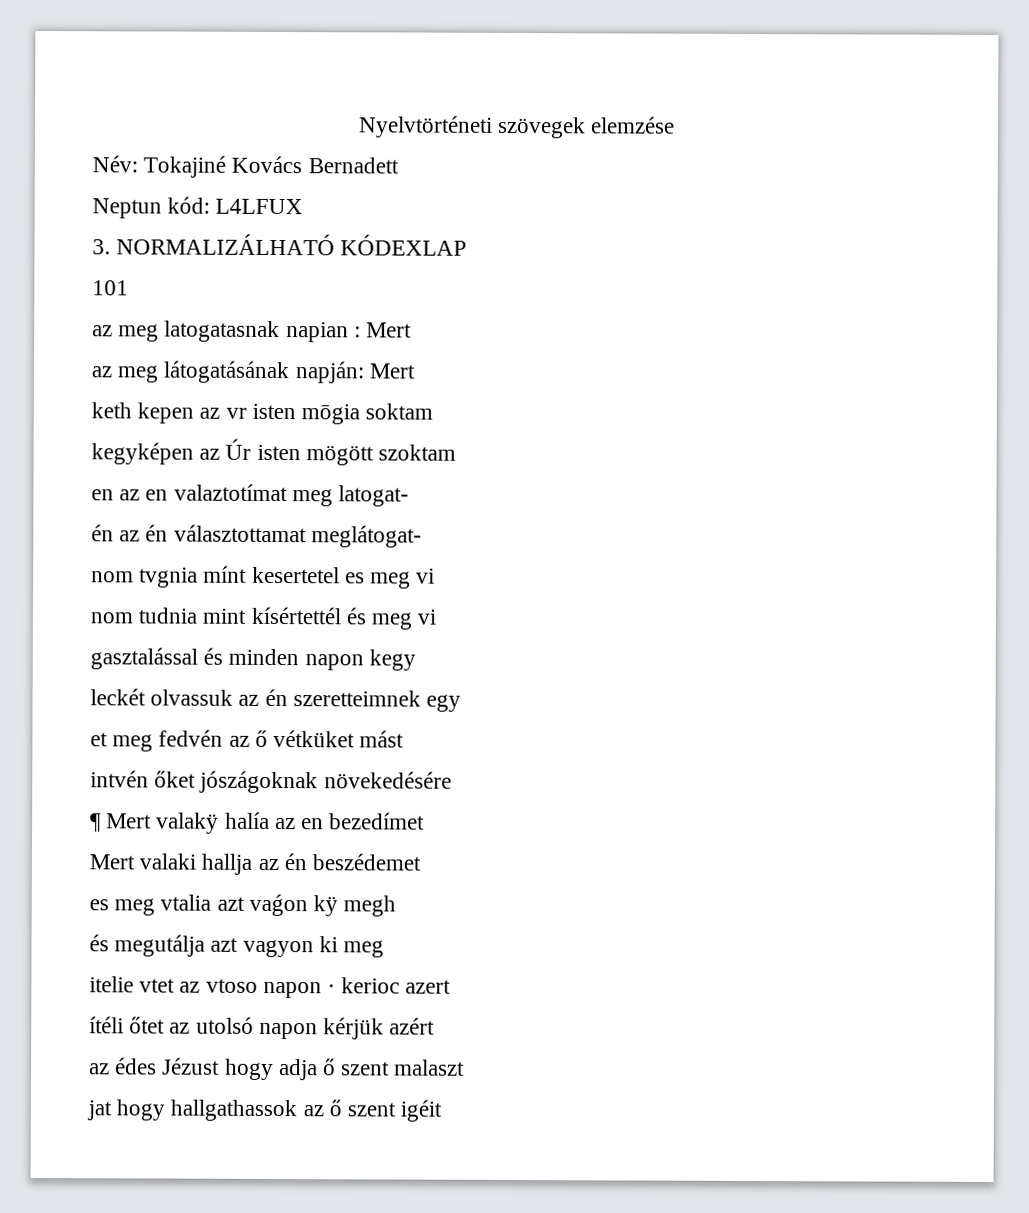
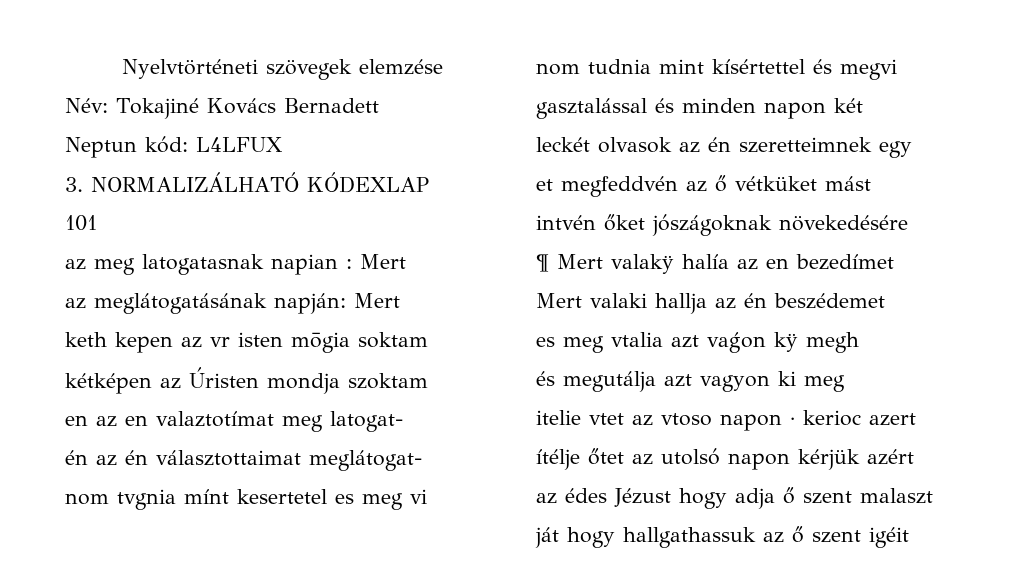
[117,360,291,384] meg látogatásának -> [94,293,267,314] meglátogatásának
[91,438,374,466] kegyképen az Úr isten mögött -> [65,367,340,394] kétképen az Úristen mondja
[173,524,307,543] választottamat -> [156,450,301,466] választottaimat
[250,606,437,630] kísértettél és meg vi -> [712,59,897,80] kísértettel és megvi
[368,649,416,671] kegy -> [834,98,863,113] két
[150,689,234,706] olvassuk -> [598,137,672,153] olvasok
[112,729,224,752] meg fedvén -> [561,176,678,197] megfeddvén
[89,1016,124,1034] ítéli -> [536,449,580,470] ítélje
[87,1099,298,1122] jat hogy hallgathassok -> [535,527,756,548] ját hogy hallgathassuk

